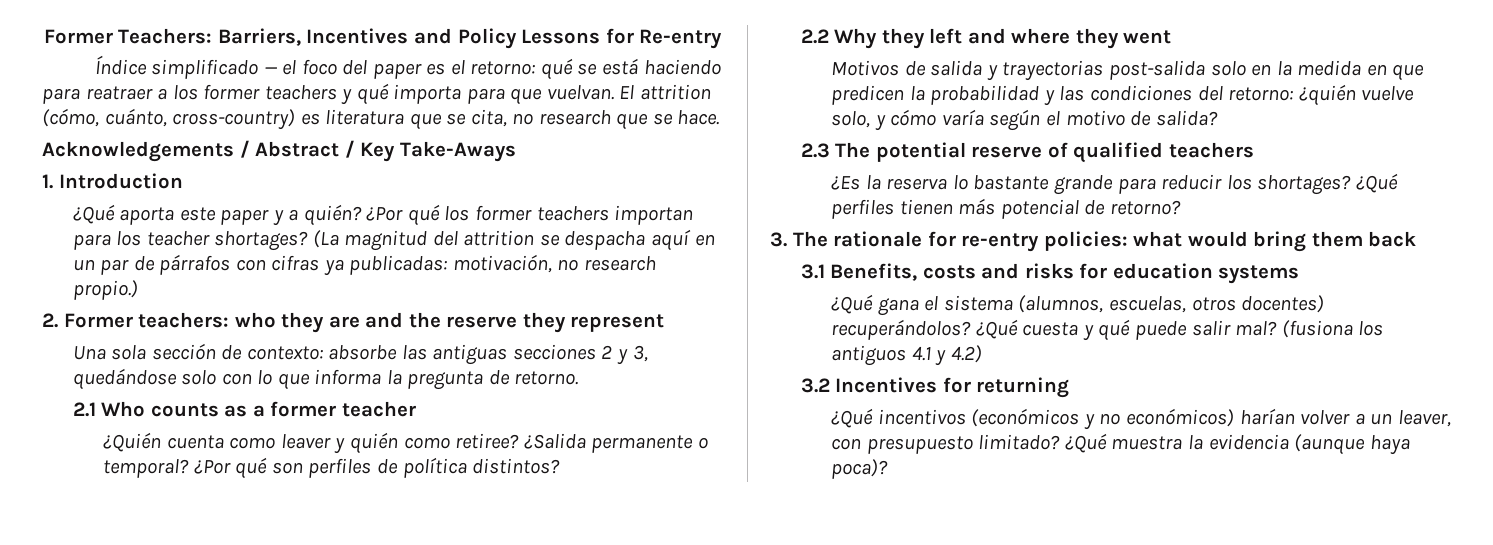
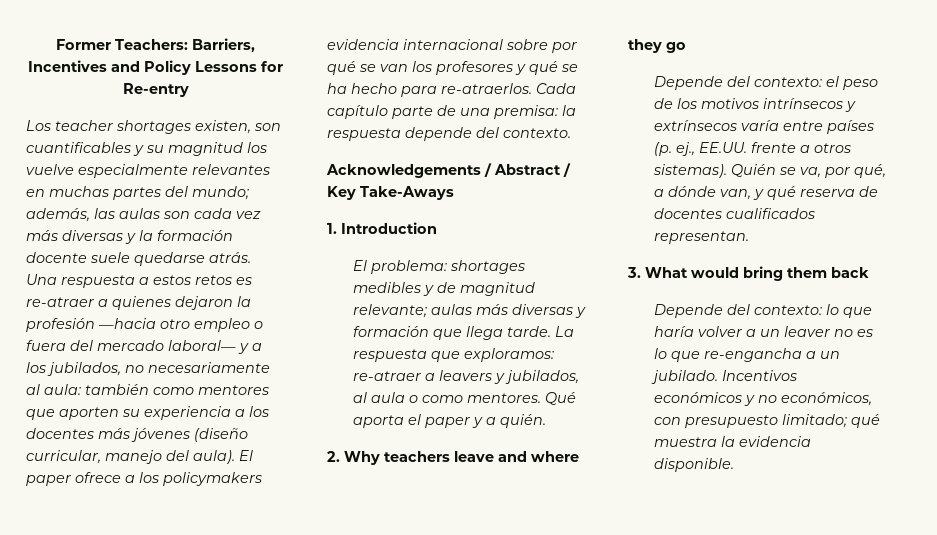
[94,55,721,80] [42,83,711,105] [42,108,720,130] Índice simplificado — el foco del paper es el retorno: qué se está haciendo para reatraer a los former teachers y qué importa para que vuelvan. El attrition (cómo, cuánto, cross-country) es literatura que se cita, no research que se hace. -> [26,120,281,134] [26,142,267,156] [26,164,270,178] [26,186,249,200] [26,208,261,222] [26,230,233,244] [26,252,251,266] [26,274,252,288] [26,296,251,310] [26,318,263,332] [26,340,262,354] [26,362,270,376] [26,384,269,395] [26,406,269,420] [26,428,248,442] [26,450,253,464] [26,472,262,486] [327,39,578,53] [327,61,578,75] [327,83,576,97] [327,105,576,119] [327,127,571,141] Los teacher shortages existen, son cuantificables y su magnitud los vuelve especialmente relevantes en muchas partes del mundo; además, las aulas son cada vez más diversas y la formación docente suele quedarse atrás. Una respuesta a estos retos es re-atraer a quienes dejaron la profesión —hacia otro empleo o fuera del mercado laboral— y a los jubilados, no necesariamente al aula: también como mentores que aporten su experiencia a los docentes más jóvenes (diseño curricular, manejo del aula). El paper ofrece a los policymakers evidencia internacional sobre por qué se van los profesores y qué se ha hecho para re-atraerlos. Cada capítulo parte de una premisa: la respuesta depende del contexto.
[72,204,694,226] [72,229,715,251] [72,254,657,276] [72,280,138,300] [42,312,665,333] [72,343,648,365] [72,368,579,390] [72,401,416,417] [103,432,708,454] [103,457,561,479] [800,28,1172,49] [831,60,1425,81] [831,84,1415,106] [831,109,1218,131] [800,142,1254,163] [831,173,1398,195] [831,198,1181,219] [770,231,1417,252] [800,263,1300,284] [831,294,1325,316] [831,319,1384,341] [831,345,982,366] [800,377,1070,398] [831,408,1451,430] [831,433,1410,455] [831,459,889,479] ¿Qué aporta este paper y a quién? ¿Por qué los former teachers importan para los teacher shortages? (La magnitud del attrition se despacha aquí en un par de párrafos con cifras ya publicadas: motivación, no research propio.) // 2. Former teachers: who they are and the reserve they represent // Una sola sección de contexto: absorbe las antiguas secciones 2 y 3, quedándose solo con lo que informa la pregunta de retorno. // 2.1 Who counts as a former teacher // ¿Quién cuenta como leaver y quién como retiree? ¿Salida permanente o temporal? ¿Por qué son perfiles de política distintos? // 2.2 Why they left and where they went // Motivos de salida y trayectorias post-salida solo en la medida en que predicen la probabilidad y las condiciones del retorno: ¿quién vuelve solo, y cómo varía según el motivo de salida? // 2.3 The potential reserve of qualified teachers // ¿Es la reserva lo bastante grande para reducir los shortages? ¿Qué perfiles tienen más potencial de retorno? // 3. The rationale for re-entry policies: what would bring them back // 3.1 Benefits, costs and risks for education systems // ¿Qué gana el sistema (alumnos, escuelas, otros docentes) recuperándolos? ¿Qué cuesta y qué puede salir mal? (fusiona los antiguos 4.1 y 4.2) // 3.2 Incentives for returning // ¿Qué incentivos (económicos y no económicos) harían volver a un leaver, con presupuesto limitado? ¿Qué muestra la evidencia (aunque haya poca)? -> [352,260,525,274] [352,282,535,296] [352,304,586,318] [352,326,574,340] [352,348,554,362] [352,370,579,384] [352,392,576,405] [352,414,546,428] [327,451,579,465] [628,39,686,53] [653,76,878,90] [653,98,856,112] [653,120,874,134] [653,142,851,156] [652,164,886,178] [653,186,878,200] [653,208,815,219] [653,231,749,244] [627,266,869,281] [653,304,872,318] [653,326,873,337] [653,348,840,362] [650,370,797,384] [653,392,872,406] [653,414,880,428] [653,436,811,447] [653,458,734,472] El problema: shortages medibles y de magnitud relevante; aulas más diversas y formación que llega tarde. La respuesta que exploramos: re-atraer a leavers y jubilados, al aula o como mentores. Qué aporta el paper y a quién. // 2. Why teachers leave and where they go // Depende del contexto: el peso de los motivos intrínsecos y extrínsecos varía entre países (p. ej., EE.UU. frente a otros sistemas). Quién se va, por qué, a dónde van, y qué reserva de docentes cualificados representan. // 3. What would bring them back // Depende del contexto: lo que haría volver a un leaver no es lo que re-engancha a un jubilado. Incentivos económicos y no económicos, con presupuesto limitado; qué muestra la evidencia disponible.

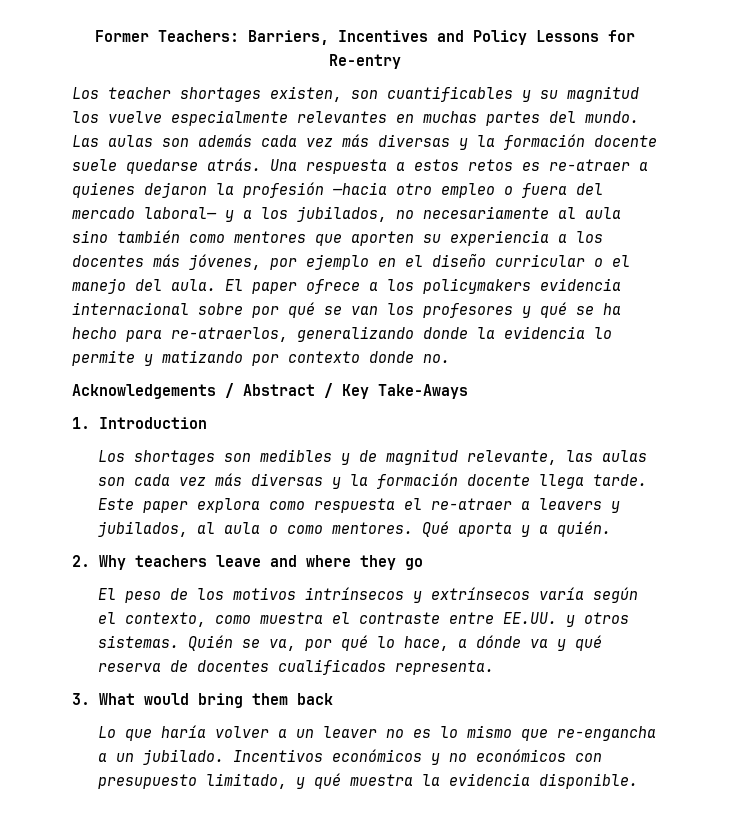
[192,186,249,200] [26,208,190,222] mundo; además, las aulas son -> [585,111,639,123] [72,134,252,147] mundo. Las aulas son además
[44,384,81,395] aula: -> [585,207,621,219] [72,230,108,243] aula sino
[131,428,248,442] [26,450,101,464] jóvenes (diseño curricular, -> [189,253,630,270] jóvenes, por ejemplo en el diseño curricular o el
[193,450,235,464] aula). -> [171,279,216,291] aula.
[441,83,576,94] [327,105,576,119] [327,127,571,141] re-atraerlos. Cada capítulo parte de una premisa: la respuesta depende del contexto. -> [171,326,612,342] [72,350,450,366] re-atraerlos, generalizando donde la evidencia lo permite y matizando por contexto donde no.
[352,260,525,274] El problema: shortages -> [97,450,251,465] Los shortages son
[352,304,586,318] [352,326,574,340] [352,348,554,362] relevante; aulas más diversas y formación que llega tarde. La respuesta que exploramos: -> [466,450,647,465] [97,473,647,489] [97,498,422,513] relevante, las aulas son cada vez más diversas y la formación docente llega tarde. Este paper explora como respuesta el
[407,414,471,428] el paper -> (512, 529) none
[653,76,839,90] Depende del contexto: el -> [97,588,116,600] El
[782,120,874,134] [653,142,851,156] [652,164,727,178] entre países (p. ej., EE.UU. frente a otros sistemas). -> [592,587,638,603] [97,612,629,627] [97,635,179,648] según el contexto, como muestra el contraste entre EE.UU. y otros sistemas.
[853,164,886,178] qué, -> [340,635,449,651] qué lo hace,
[719,189,751,200] van, -> [529,639,548,648] va
[653,231,749,244] representan. -> [394,660,494,675] representa.
[653,304,839,318] Depende del contexto: lo -> [97,726,116,738] Lo
(667, 353) none -> [466,725,512,738] mismo
[780,392,872,406] económicos, -> [475,749,566,762] económicos
[781,414,847,428] limitado; -> [205,773,305,789] limitado, y

